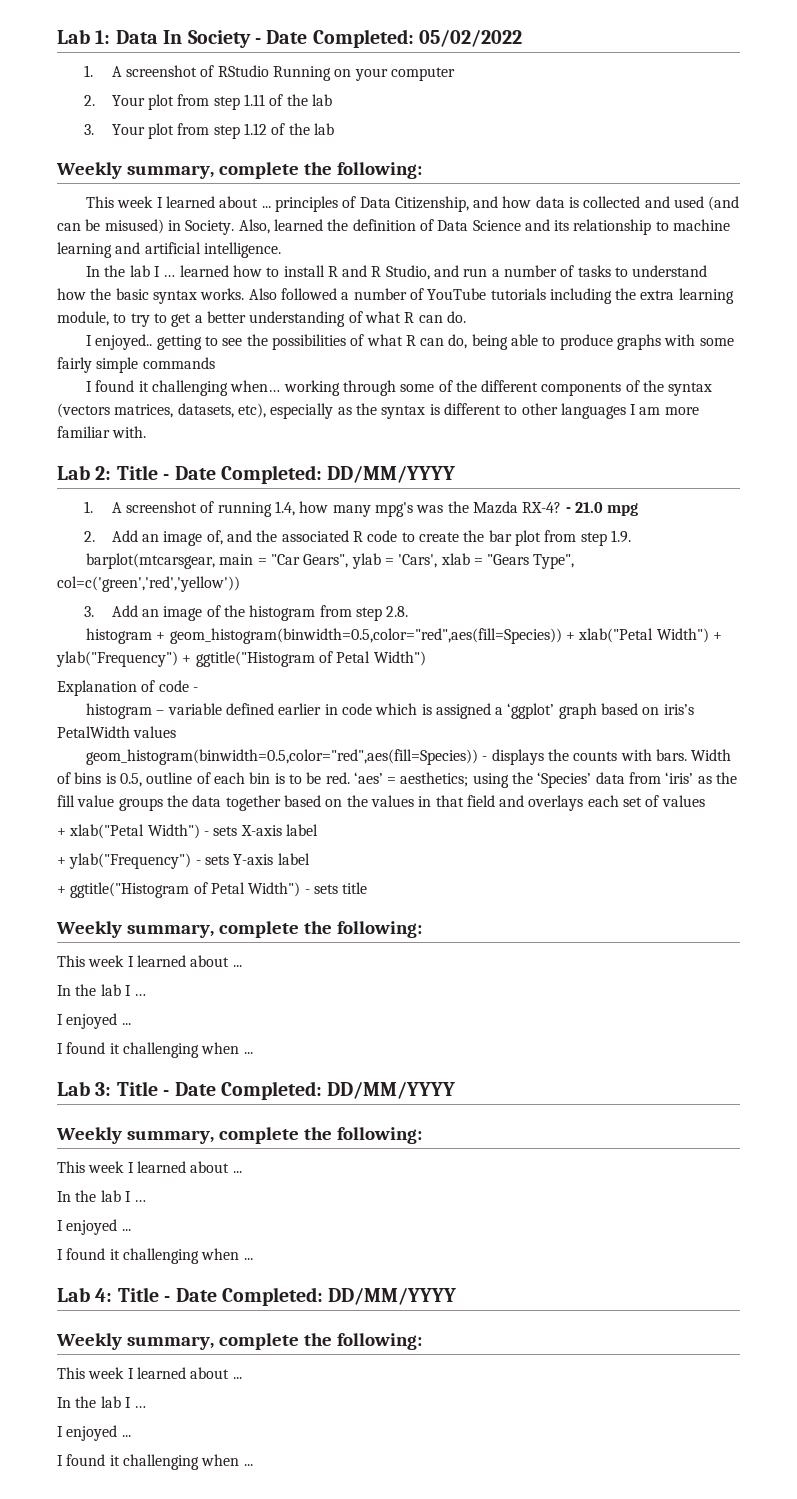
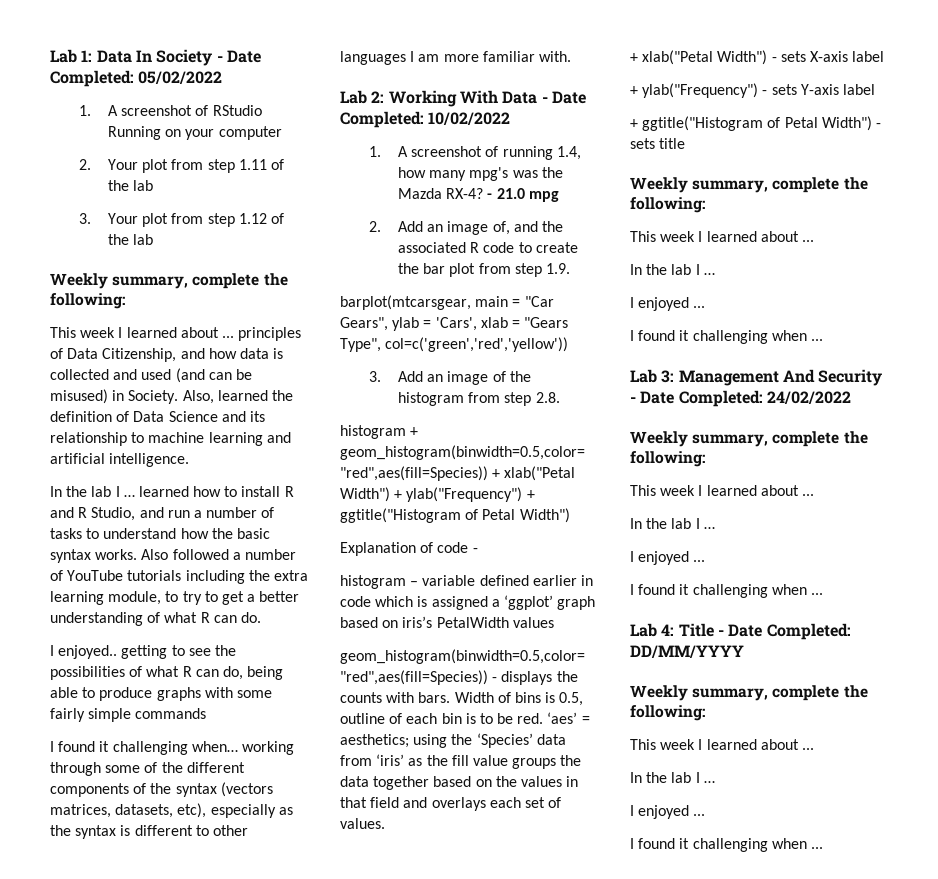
[116,465,456,484] Title - Date Completed: DD/MM/YYYY -> [388,90,586,107] [340,111,511,128] Working With Data - Date Completed: 10/02/2022
[661,795,705,807] values -> [340,818,385,829] values.
[116,1081,456,1100] Title - Date Completed: DD/MM/YYYY -> [678,369,883,386] [630,390,851,407] Management And Security - Date Completed: 24/02/2022

